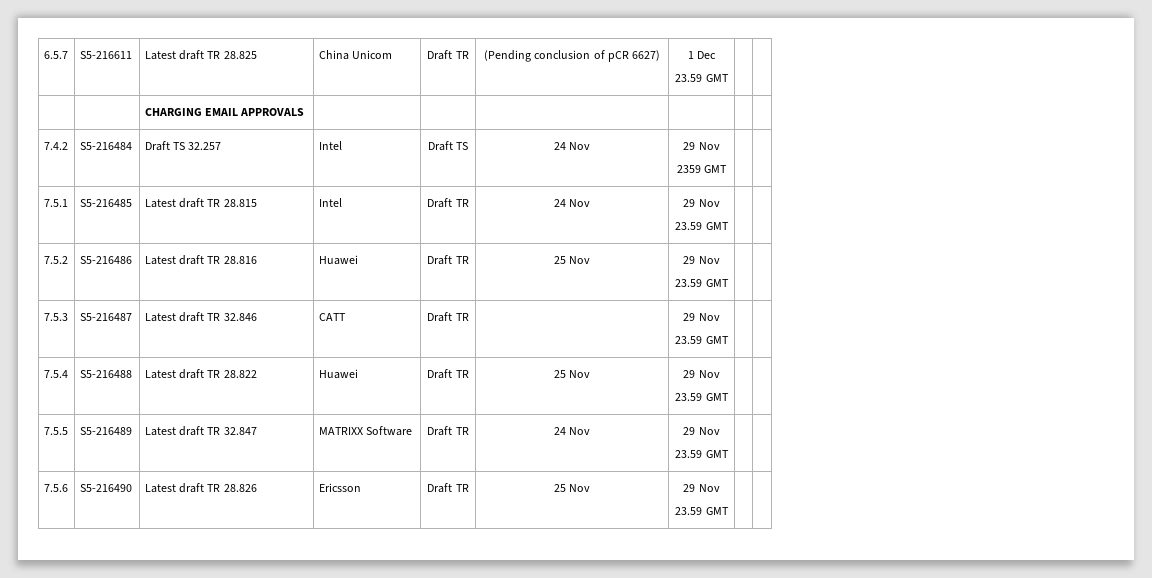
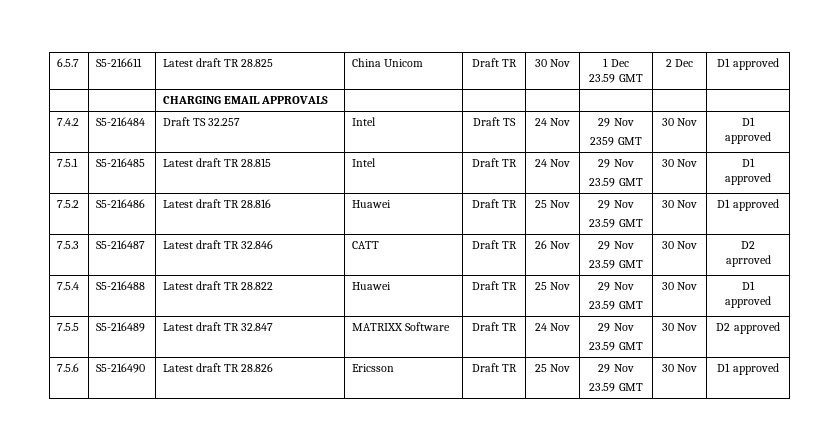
[484,50,660,62] (Pending conclusion of pCR 6627) -> [534,59,571,67] 30 Nov
(729, 78) | -> [665,59,694,67] [717,58,779,70] 2 Dec | D1 approved
(728, 169) | -> [661,118,698,126] [742,117,755,126] [725,132,771,144] 30 Nov | D1 // approved
(729, 226) | -> [661,159,698,167] [742,158,755,167] [725,173,771,185] 30 Nov | D1 // approved
(729, 283) | -> [661,200,698,208] [717,199,779,211] 30 Nov | D1 approved
[683,313,720,321] [675,336,729,344] | 29 Nov // 23.59 GMT | | -> [534,240,571,249] [598,241,634,250] [589,260,643,269] [661,241,698,249] [741,241,755,249] [725,255,771,267] 26 Nov | 29 Nov // 23.59 GMT | 30 Nov | D2 // aprroved
(729, 397) | -> [661,282,698,290] [742,281,755,290] [725,296,771,308] 30 Nov | D1 // approved
(729, 454) | -> [661,323,698,331] [716,322,780,334] 30 Nov | D2 approved
(729, 511) | -> [661,364,698,372] [717,363,779,375] 30 Nov | D1 approved

